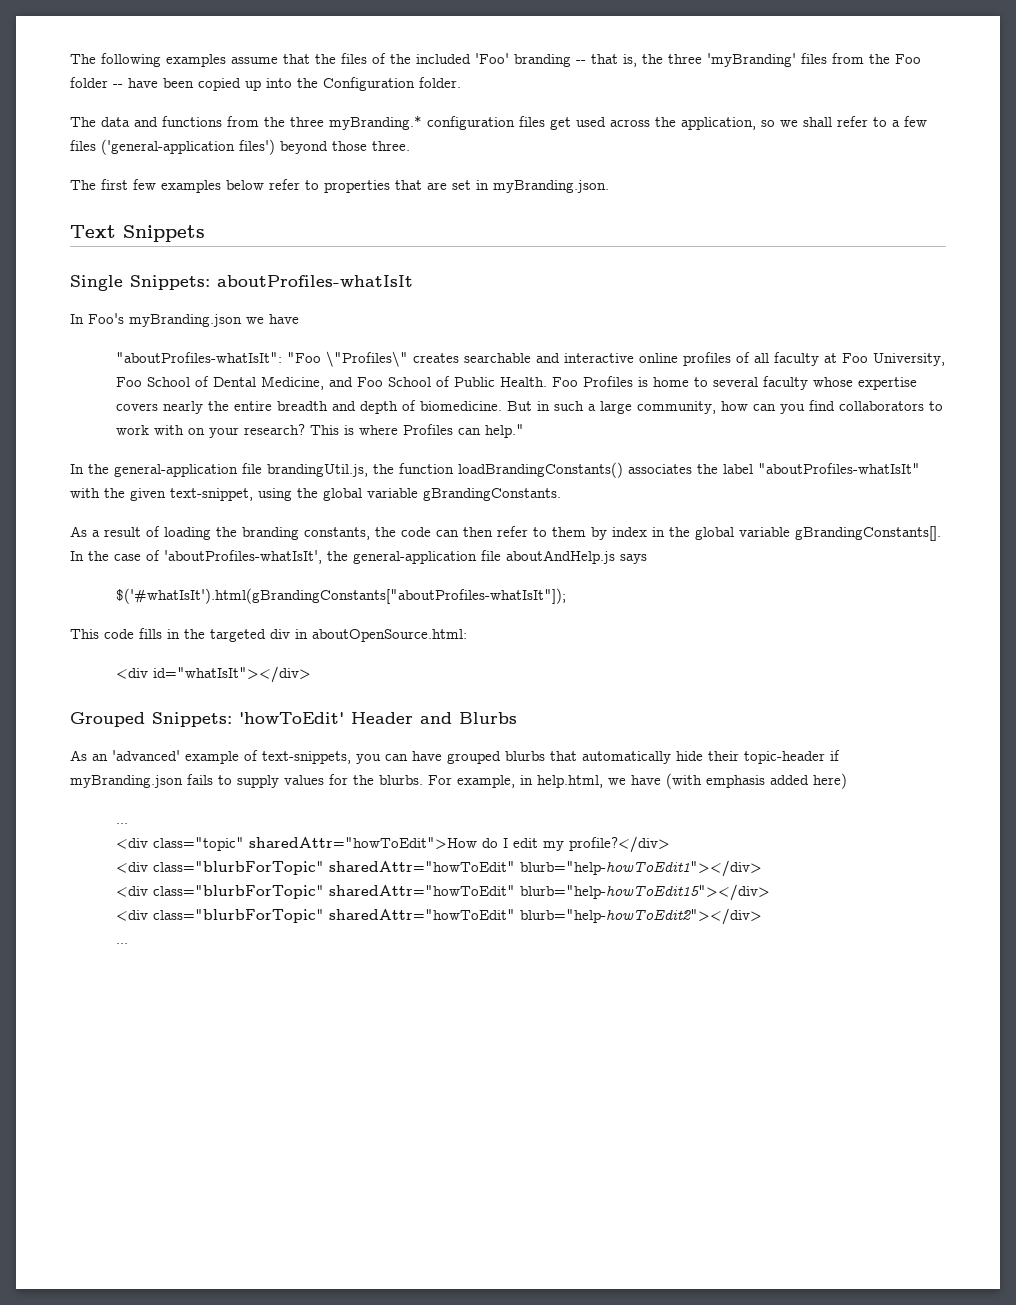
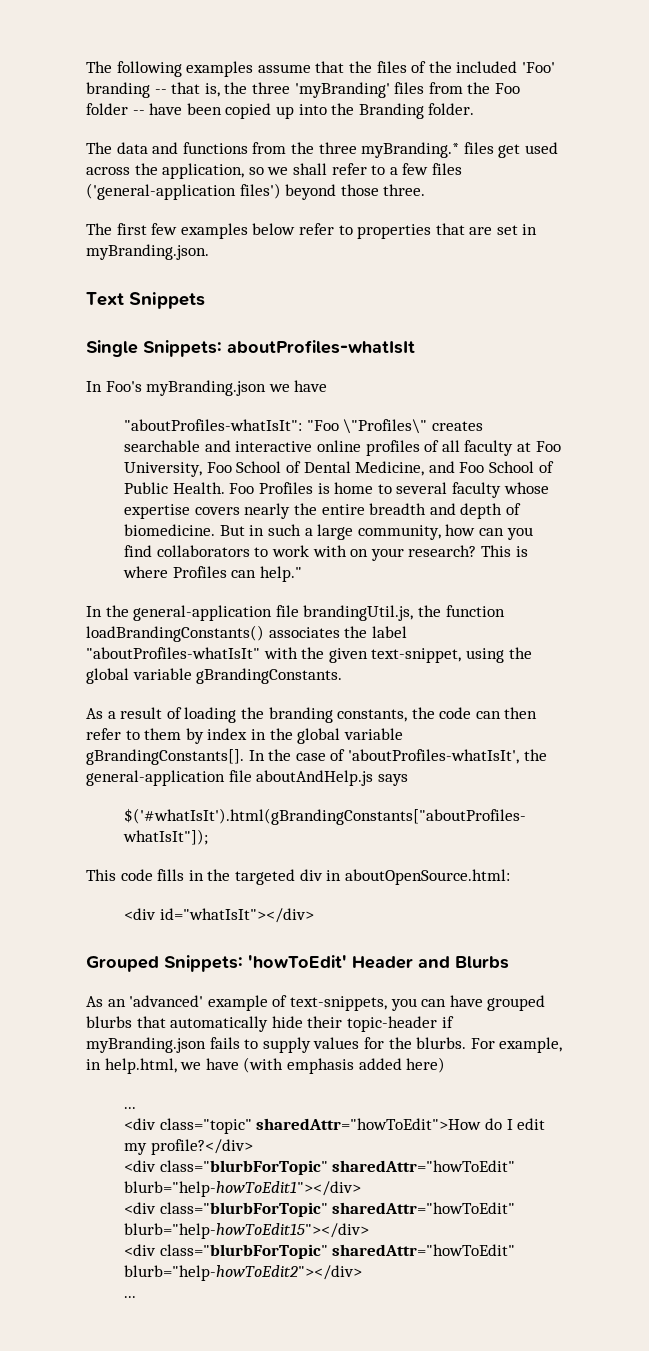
[323,77,415,91] Configuration -> [358,103,424,119] Branding
[427,116,515,130] configuration -> (460, 150) none

